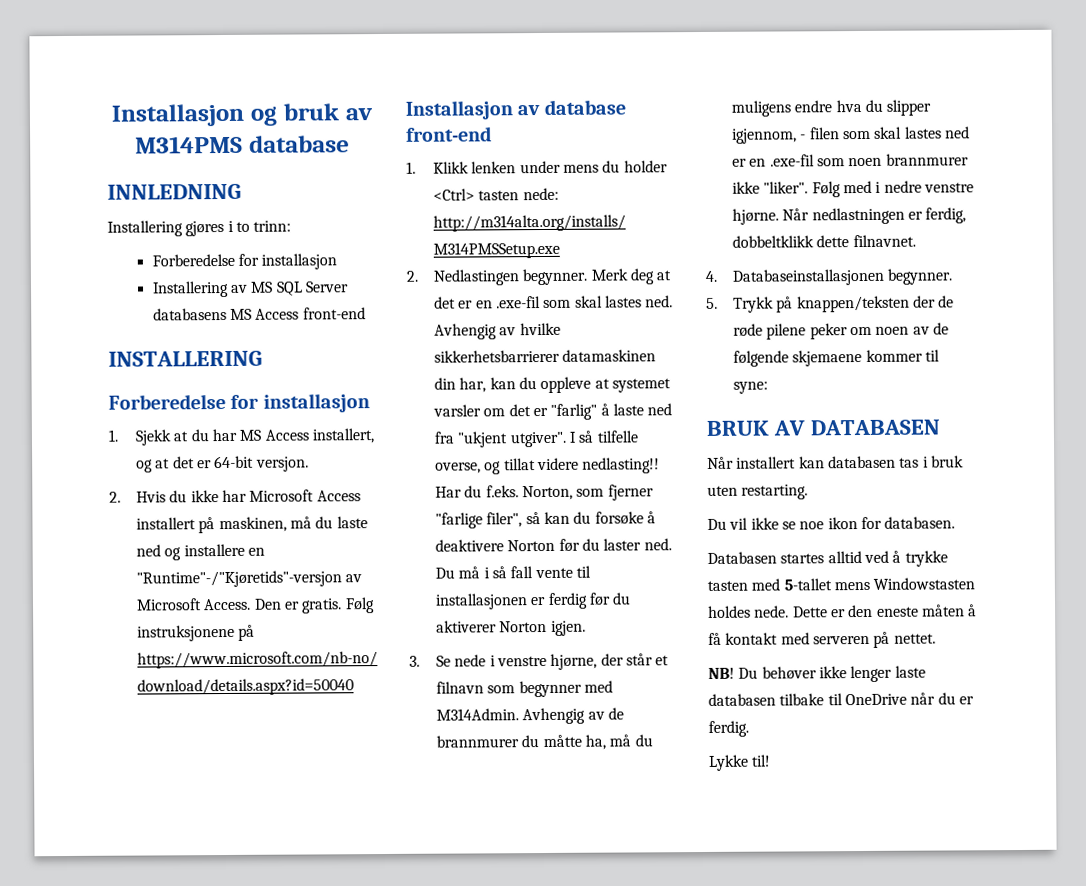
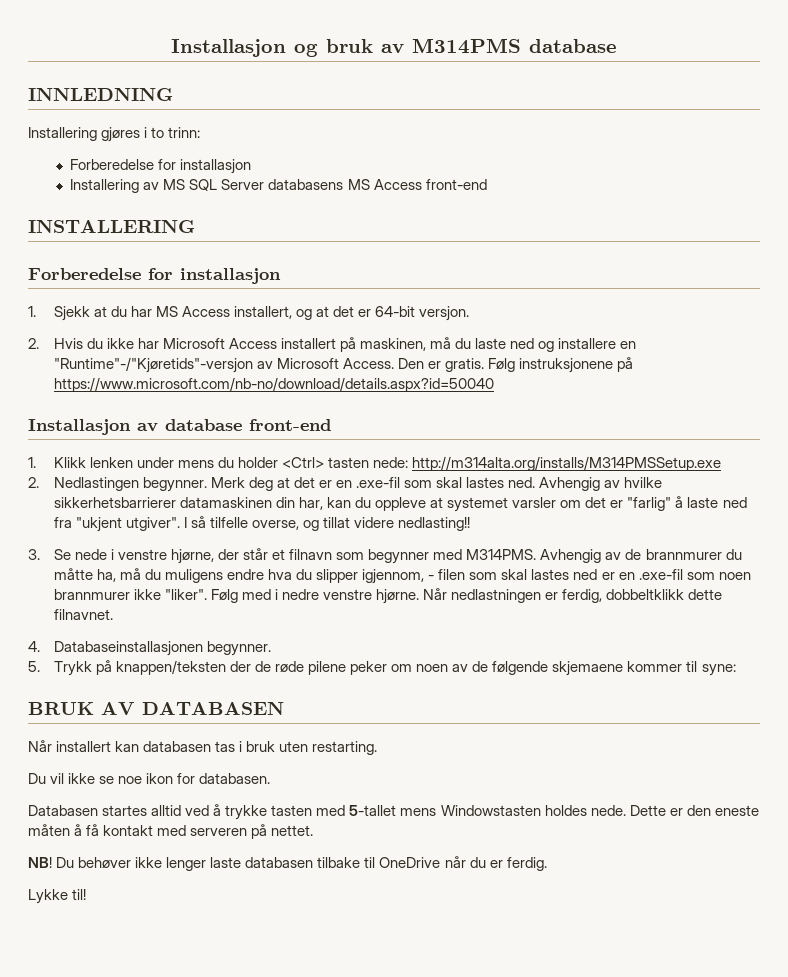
[435,484,654,501] [435,511,657,529] [435,538,672,552] [435,565,592,579] [435,592,632,610] [436,620,586,636] Har du f.eks. Norton, som fjerner "farlige filer", så kan du forsøke å deaktivere Norton før du laster ned. Du må i så fall vente til installasjonen er ferdig før du aktiverer Norton igjen. -> (471, 524) none
[436,708,520,721] M314Admin. -> [466,549,537,560] M314PMS.

